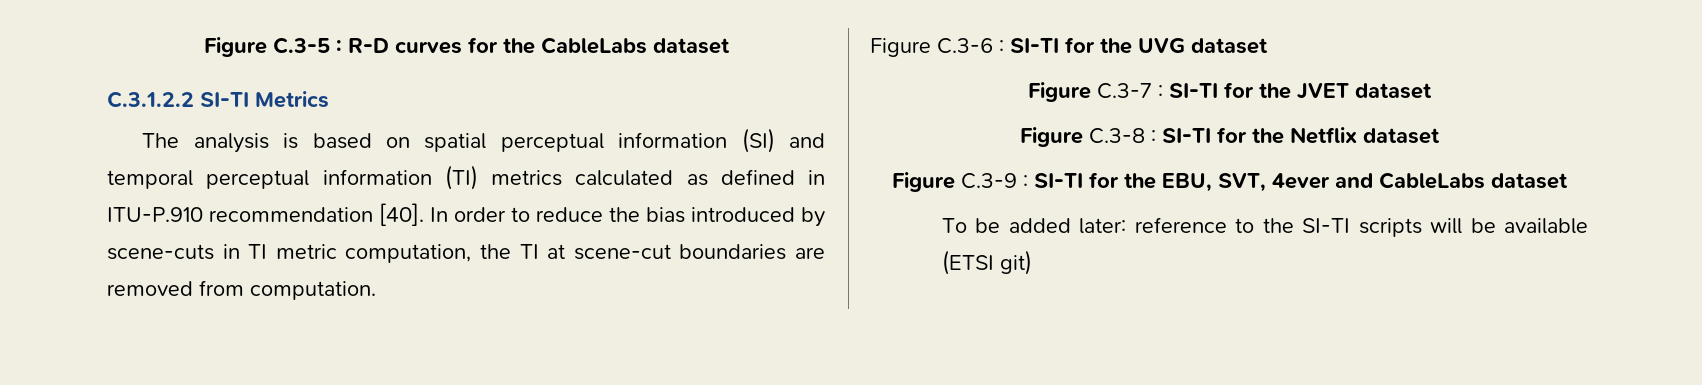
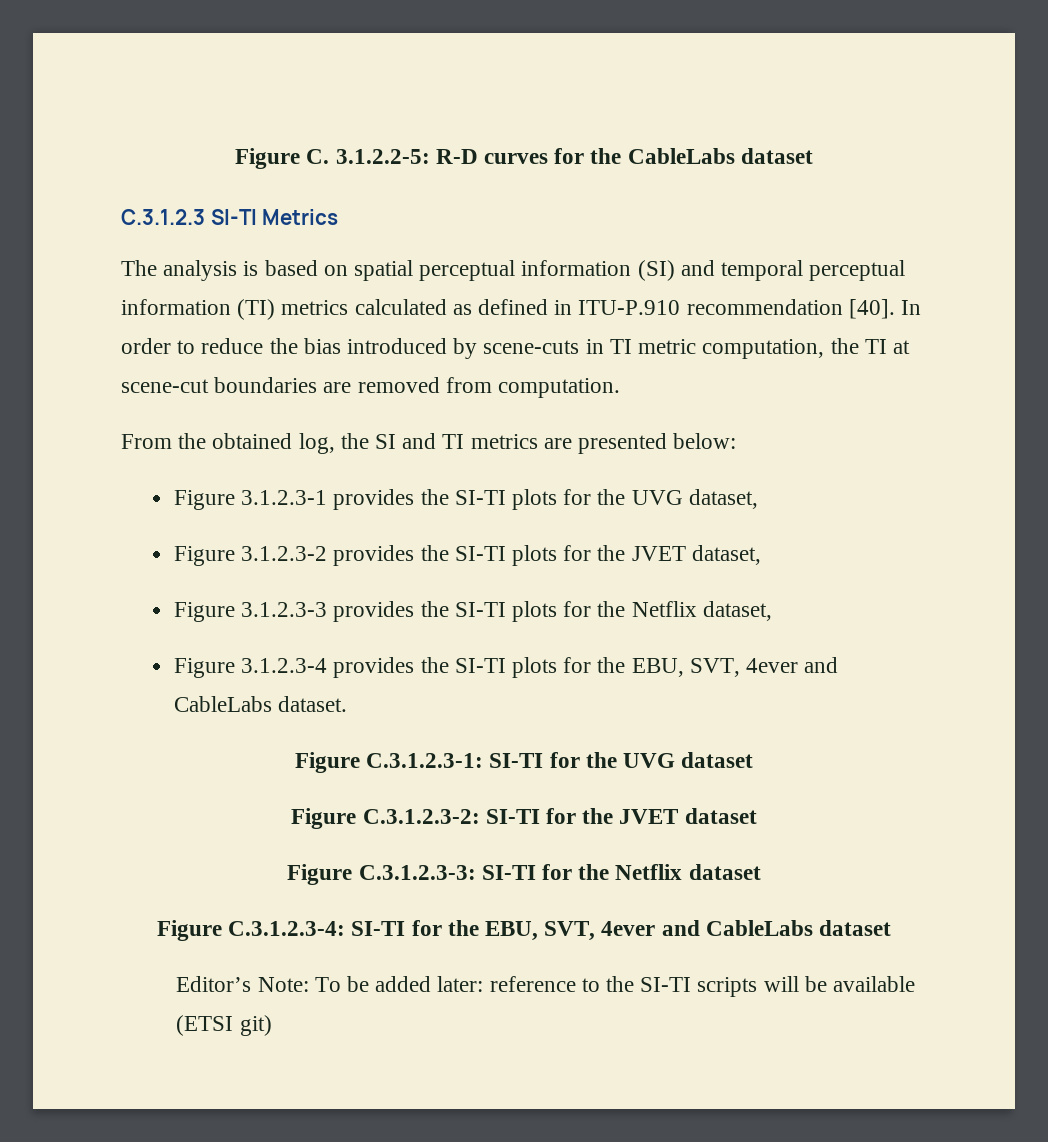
[203,37,342,57] Figure C.3-5 : -> [235,148,430,169] Figure C. 3.1.2.2-5:
[107,91,194,108] C.3.1.2.2 -> [121,209,205,225] C.3.1.2.3
[870,38,1004,57] Figure C.3-6 : -> [121,433,737,454] [173,489,758,510] [173,545,761,566] [173,601,772,622] [173,657,839,678] [173,696,348,712] [294,752,484,773] From the obtained log, the SI and TI metrics are presented below: // Figure 3.1.2.3-1 provides the SI-TI plots for the UVG dataset, // Figure 3.1.2.3-2 provides the SI-TI plots for the JVET dataset, // Figure 3.1.2.3-3 provides the SI-TI plots for the Netflix dataset, // Figure 3.1.2.3-4 provides the SI-TI plots for the EBU, SVT, 4ever and CableLabs dataset. // Figure C.3.1.2.3-1:
[1096,83,1163,99] C.3-7 : -> [362,809,480,824] C.3.1.2.3-2:
[1088,128,1156,144] C.3-8 : -> [358,865,476,880] C.3.1.2.3-3:
[960,173,1028,189] C.3-9 : -> [228,921,346,936] C.3.1.2.3-4:
(1568, 181) none -> [176,976,309,992] Editor’s Note:

